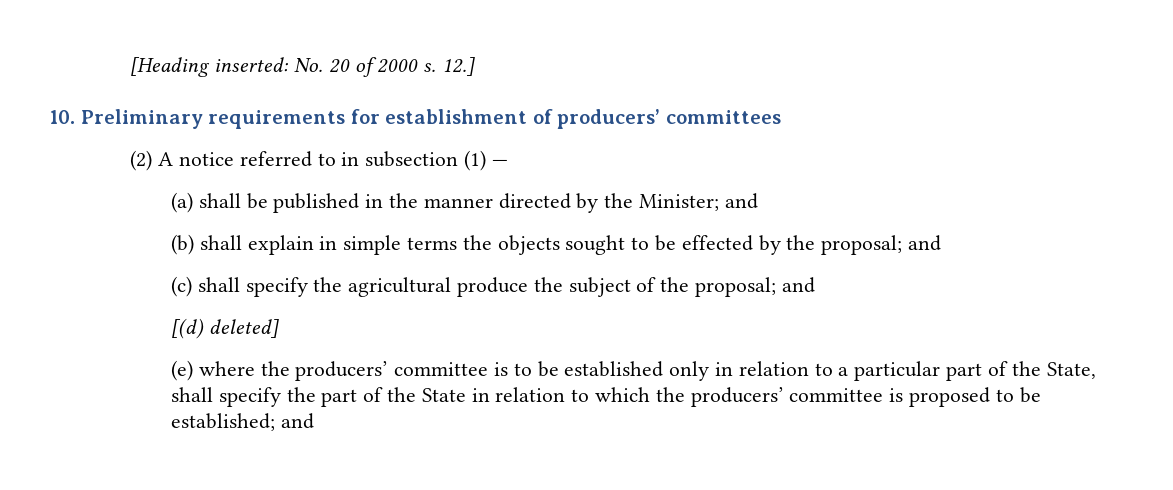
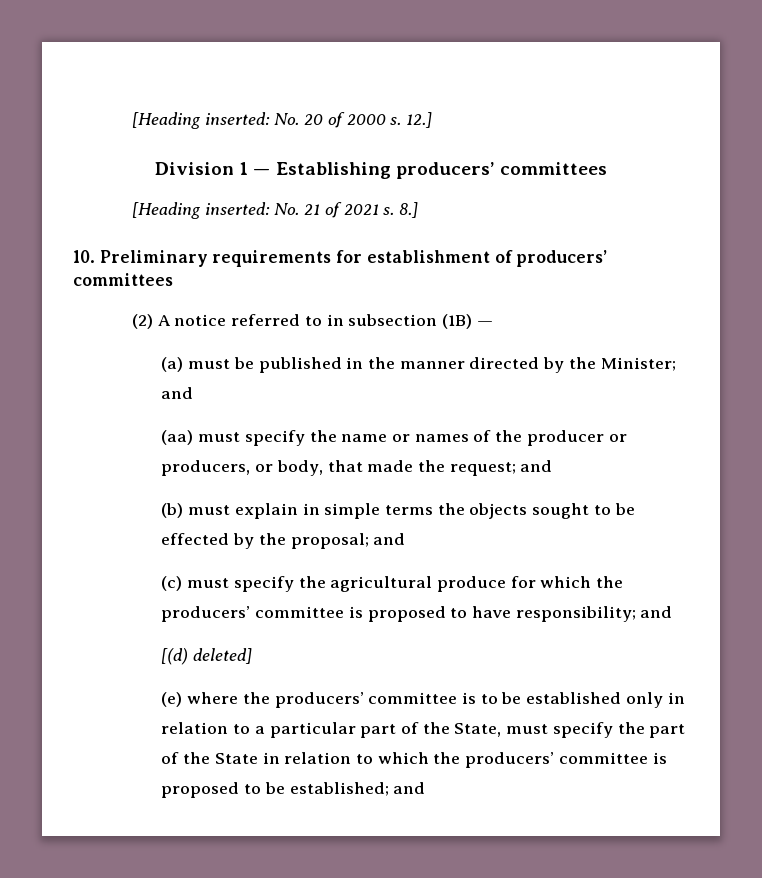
(475, 66) none -> [155,162,607,179] [131,202,418,219] // Division 1 — Establishing producers’ committees // [Heading inserted: No. 21 of 2021 s. 8.]
[463,150,486,171] (1) -> [441,314,472,329] (1B)
[198,193,241,208] shall -> [188,359,231,369] must
(758, 201) none -> [161,430,627,446] [161,460,553,476] // (aa) must specify the name or names of the producer or producers, or body, that made the request; and
[199,235,242,250] shall -> [188,505,231,515] must
[197,277,240,292] shall -> [187,578,230,588] must
[533,277,777,297] the subject of the proposal; -> [510,576,624,588] [161,606,636,622] for which the producers’ committee is proposed to have responsibility;
[171,387,214,402] shall -> [506,724,549,734] must

